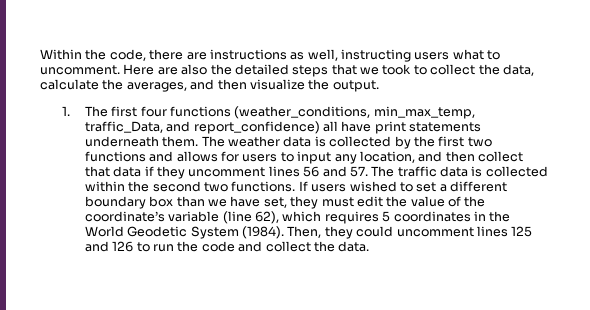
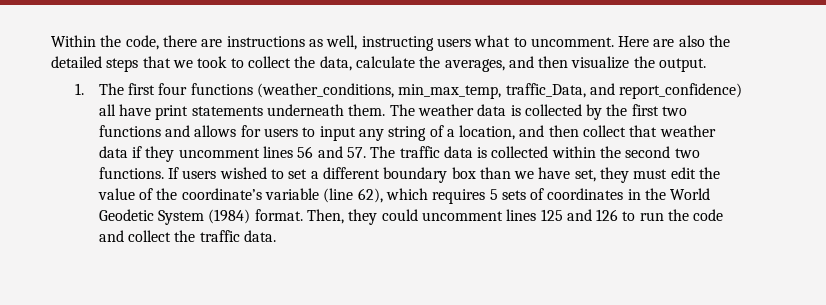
(357, 159) none -> [388,125,455,141] string of a
(110, 171) none -> [659,125,716,137] weather
(391, 216) none -> [501,188,545,200] sets of
[242,226,285,239] (1984). -> [208,209,303,224] (1984) format.
(335, 246) none -> [199,230,240,242] traffic

